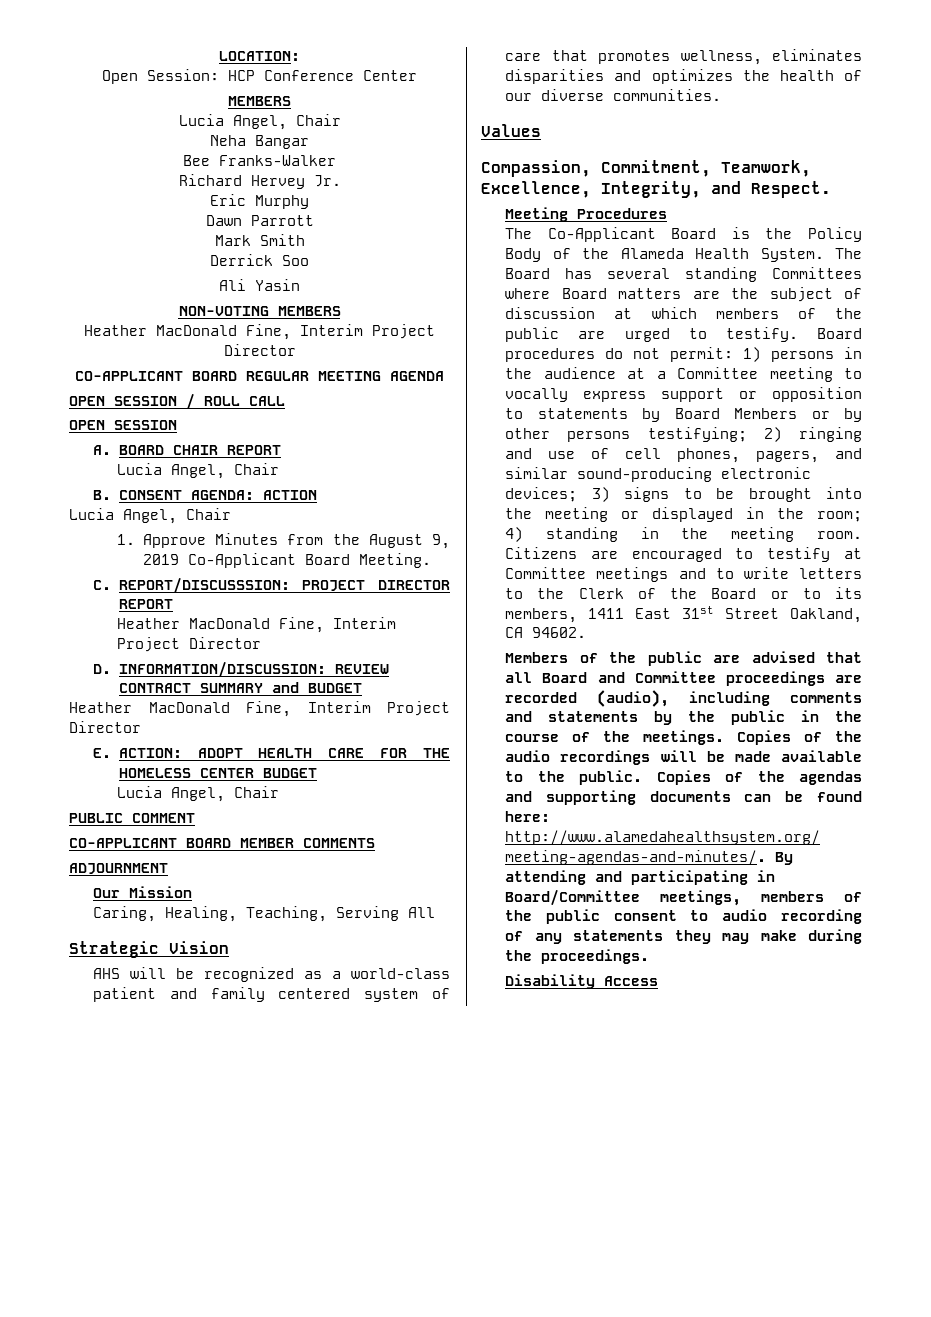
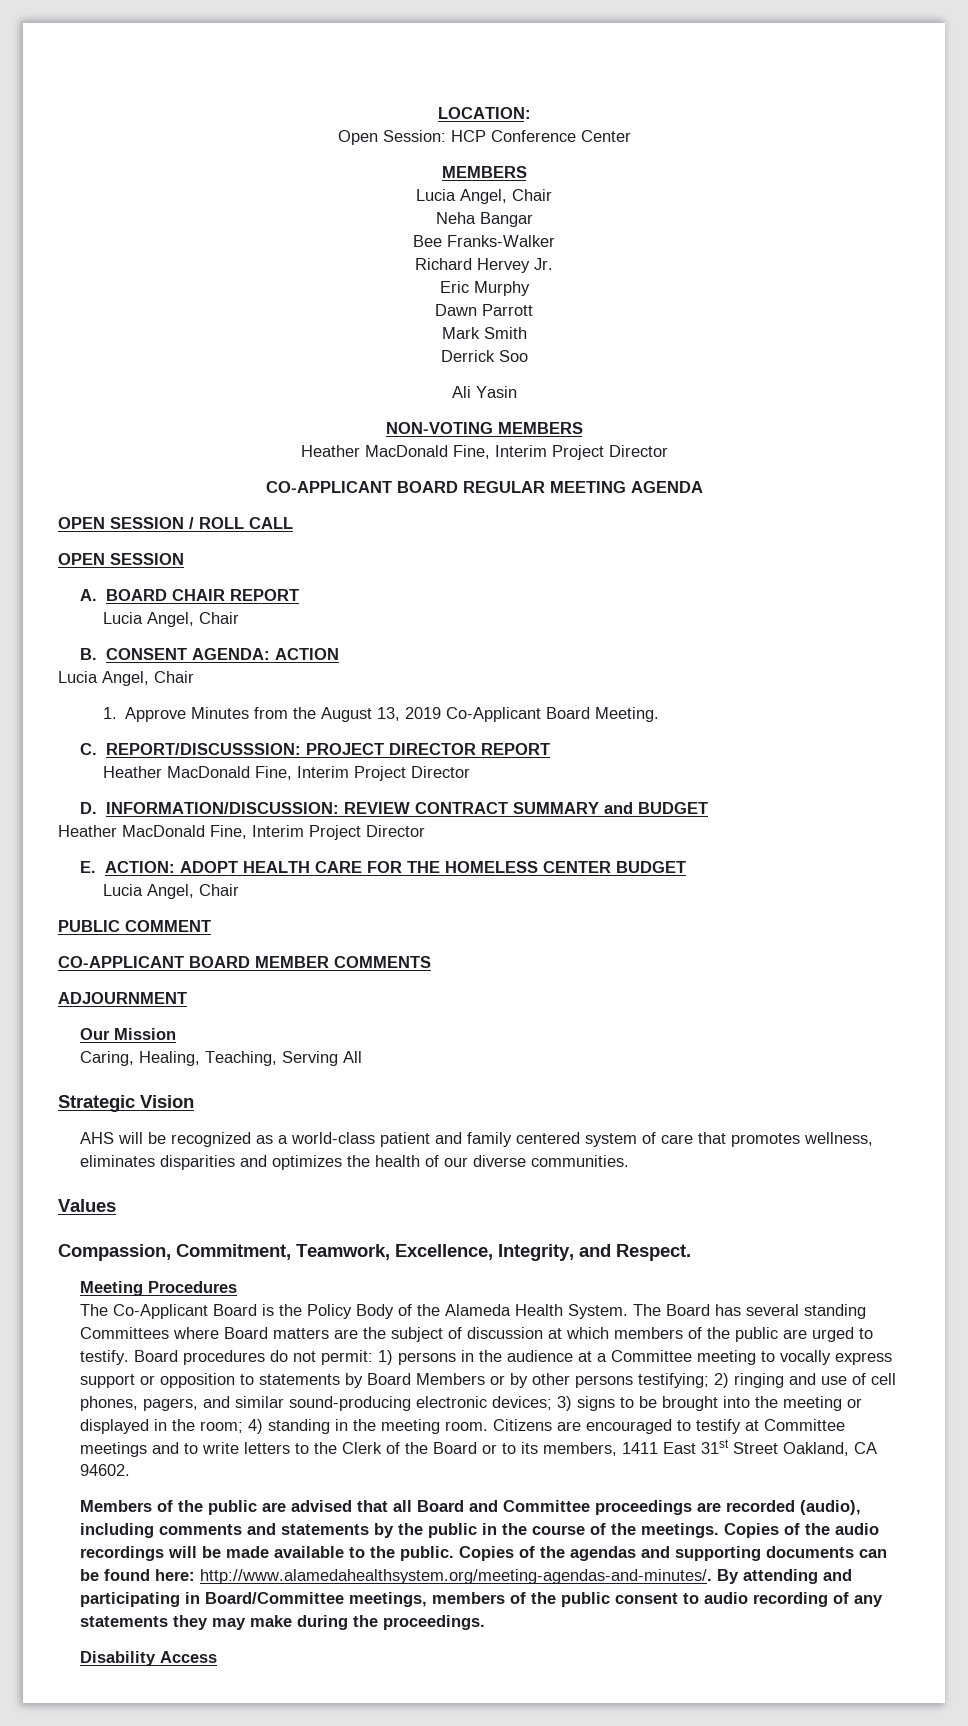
[431,534,450,549] 9, -> [377,707,401,721] 13,

